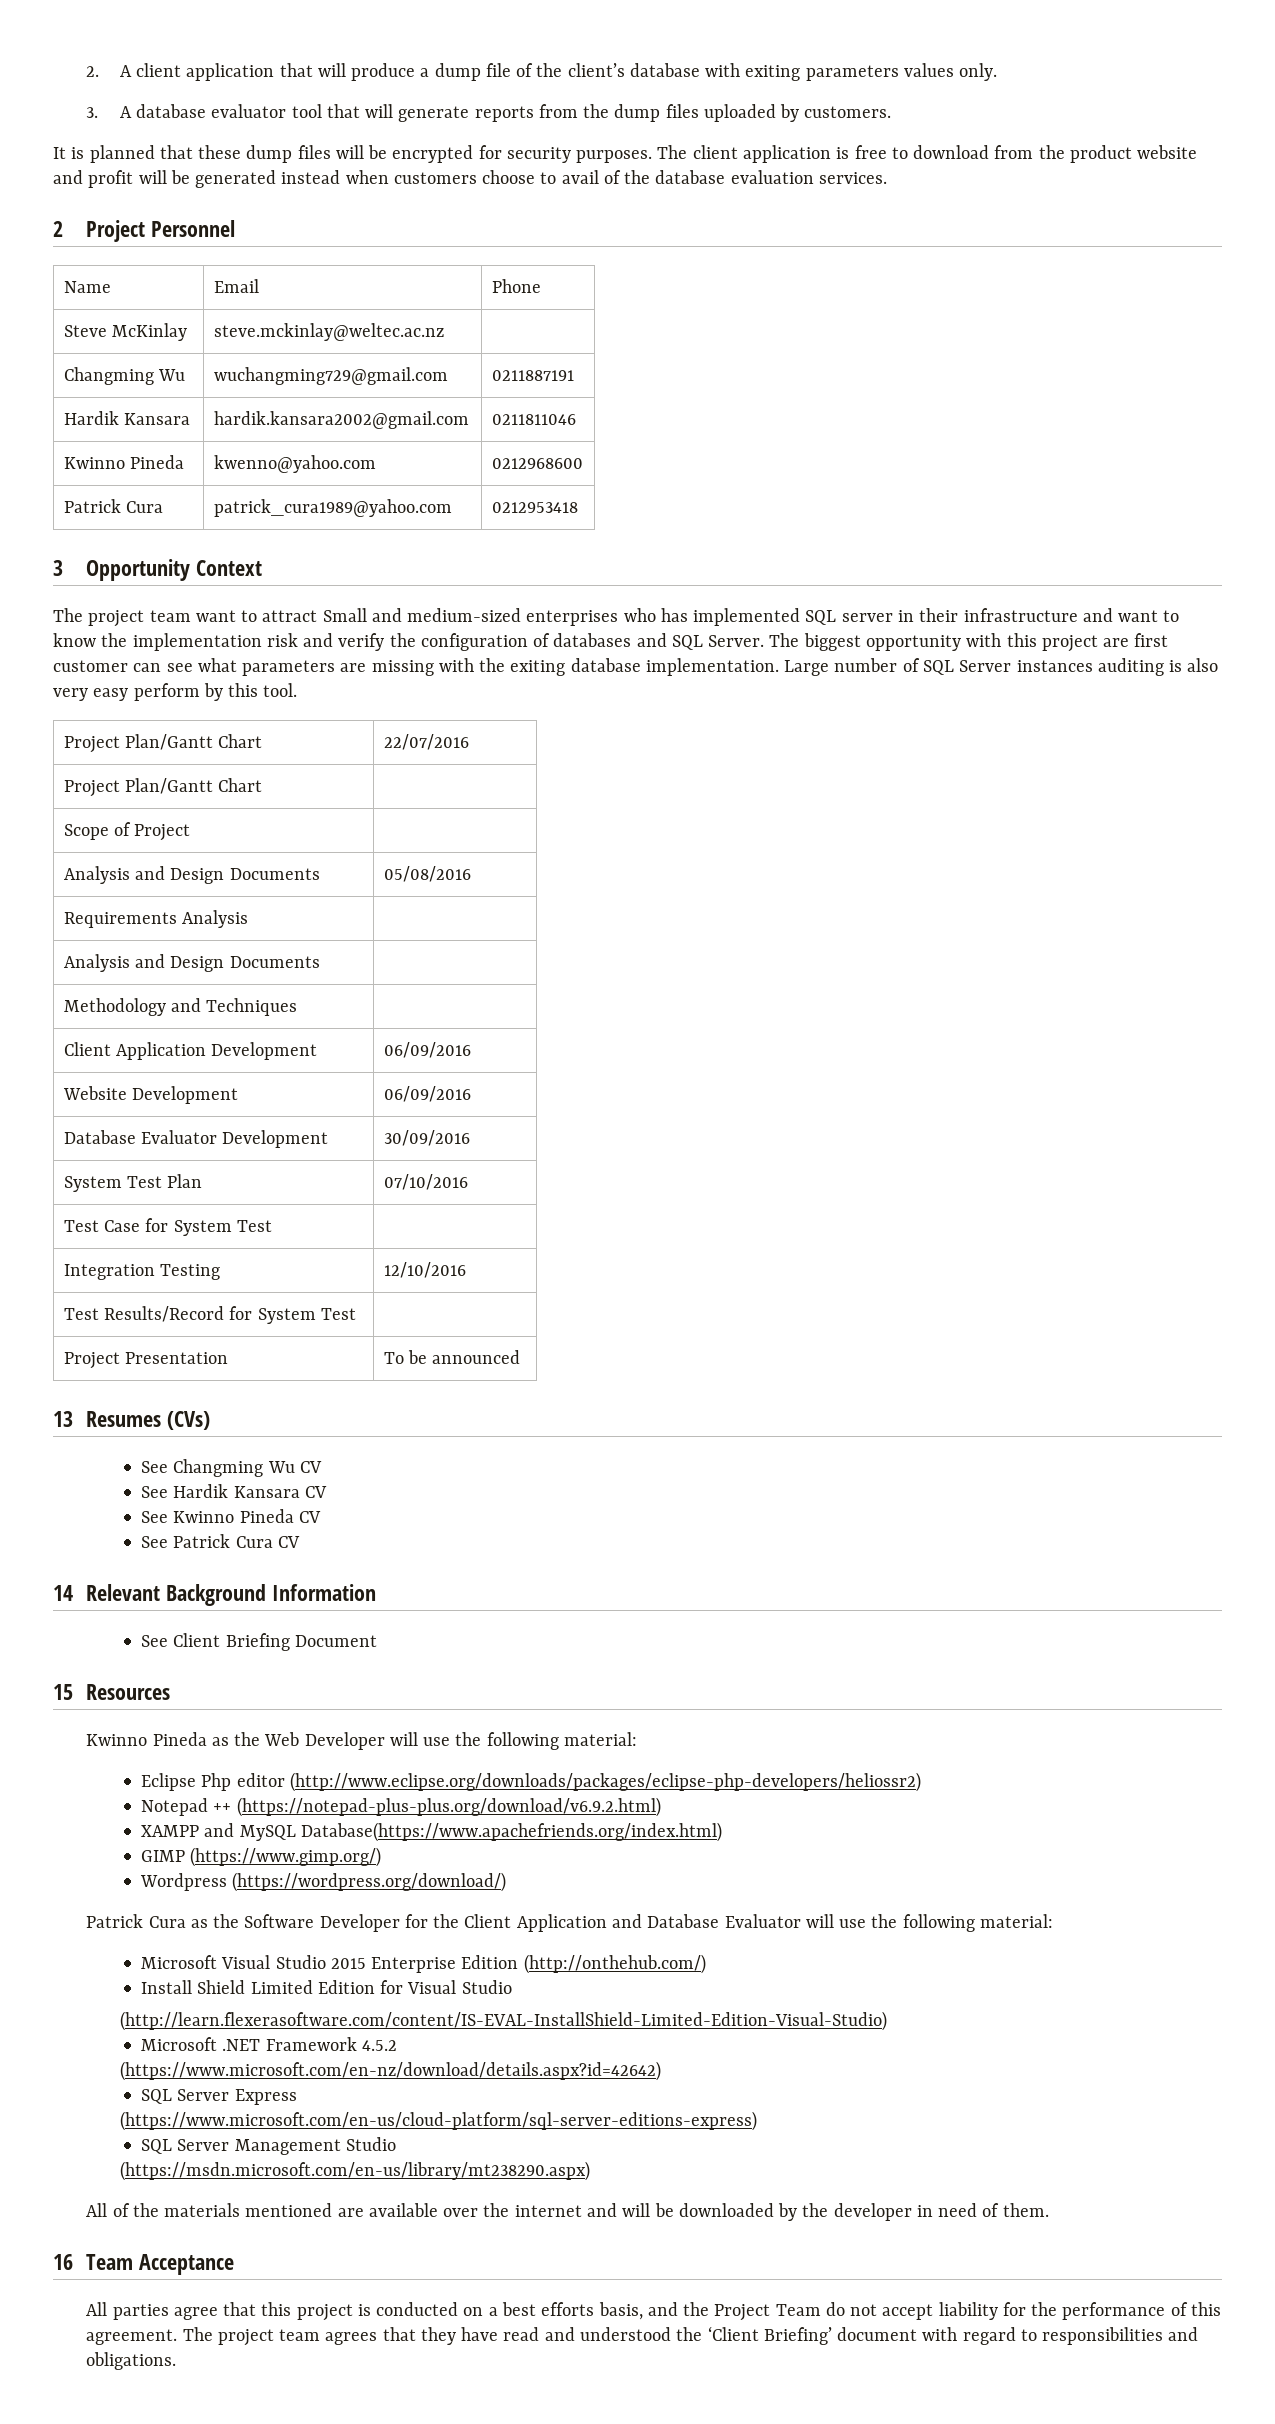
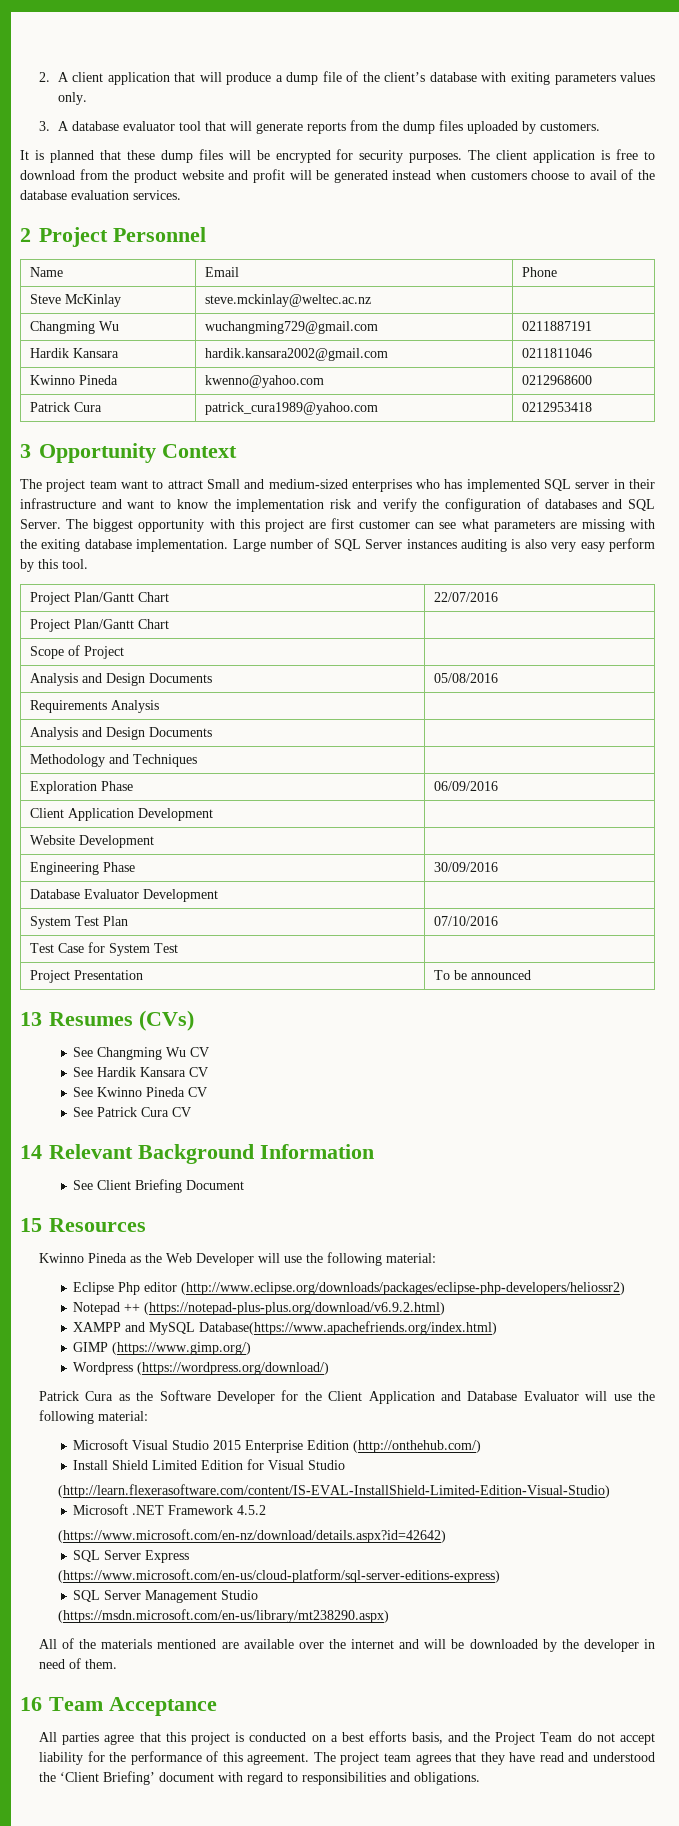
(298, 1007) none -> [29,781,133,794] [433,781,498,791] // Exploration Phase | 06/09/2016
[383,1042,471,1058] 06/09/2016 -> (213, 814) none
[383,1086,471,1102] 06/09/2016 -> [29,862,135,875] [433,862,498,872] // Engineering Phase | 30/09/2016
[383,1130,470,1146] 30/09/2016 -> (218, 895) none
[63,1264,221,1280] [383,1262,466,1278] [63,1306,356,1324] // Integration Testing | 12/10/2016 // Test Results/Record for System Test | -> (178, 948) none

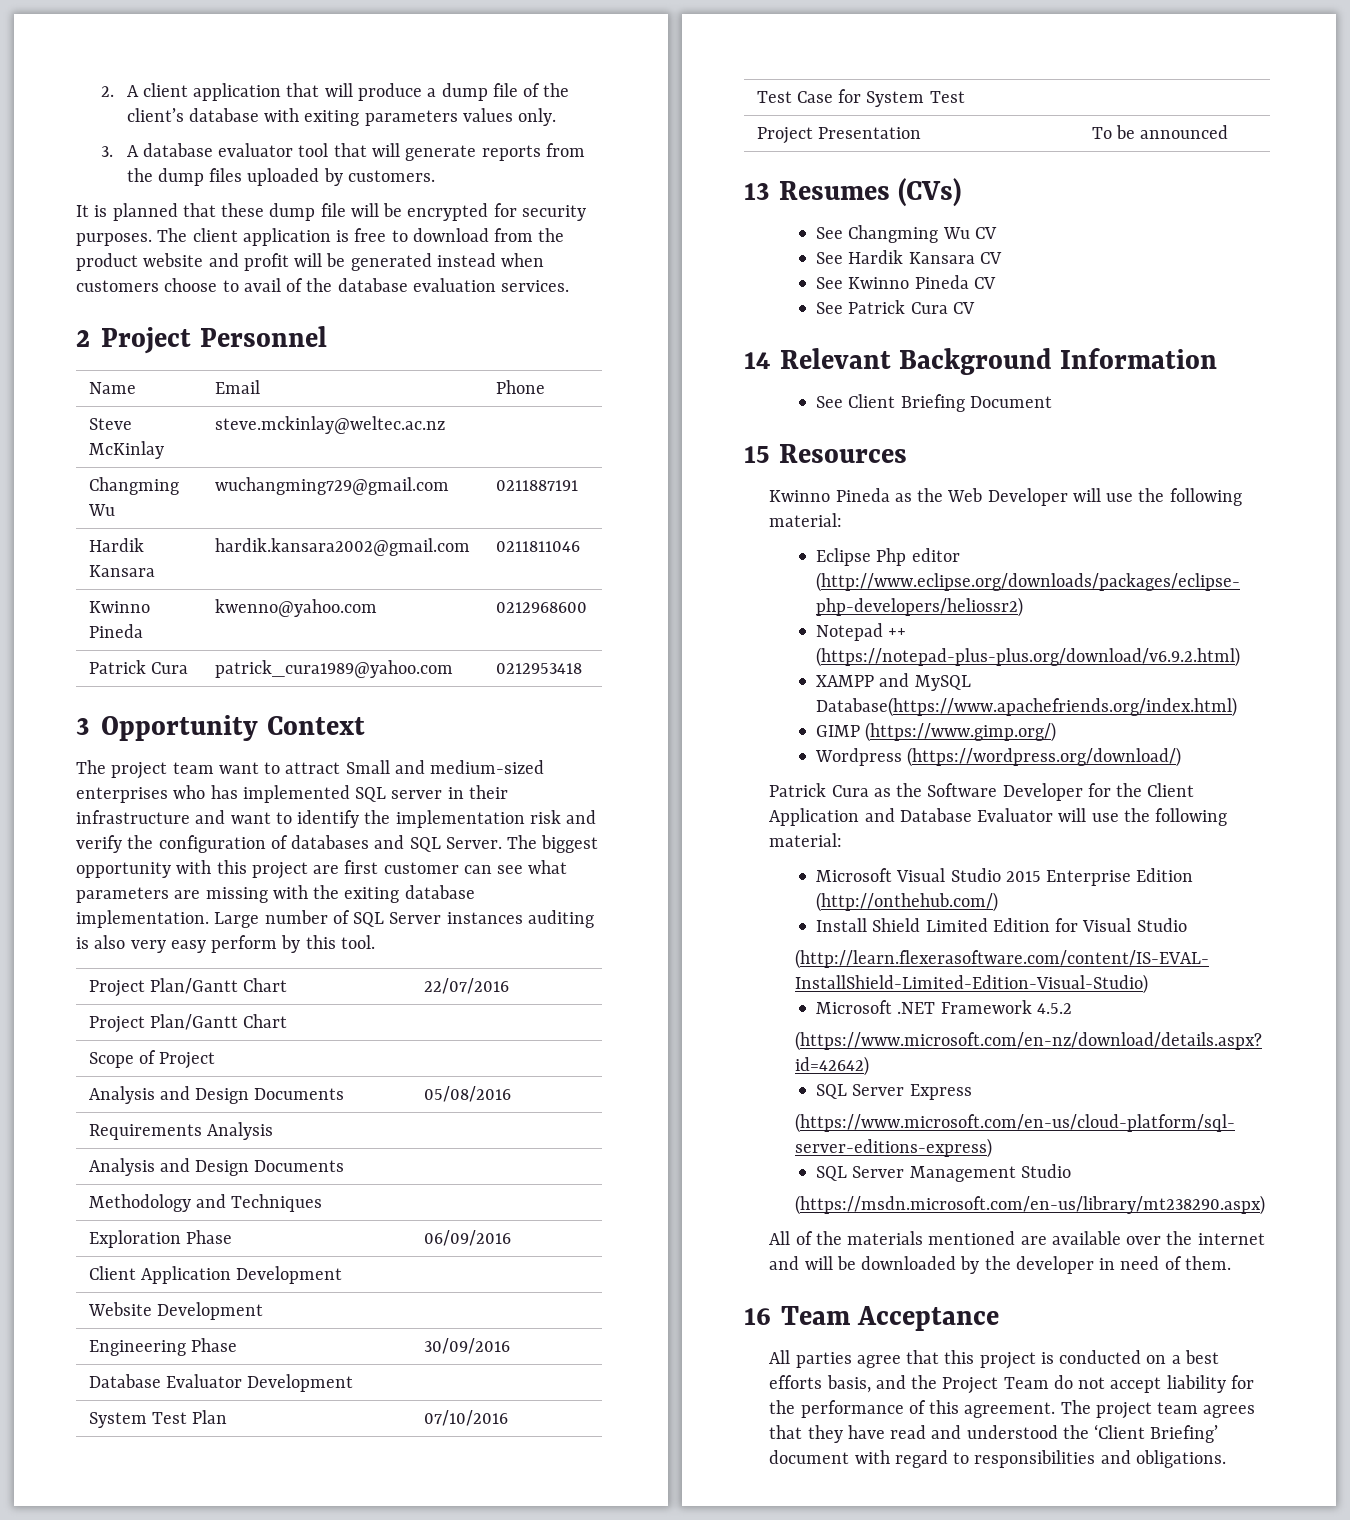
[198,149,223,160] files -> [320,203,346,217] file
[176,499,209,509] know -> [297,810,360,828] identify

